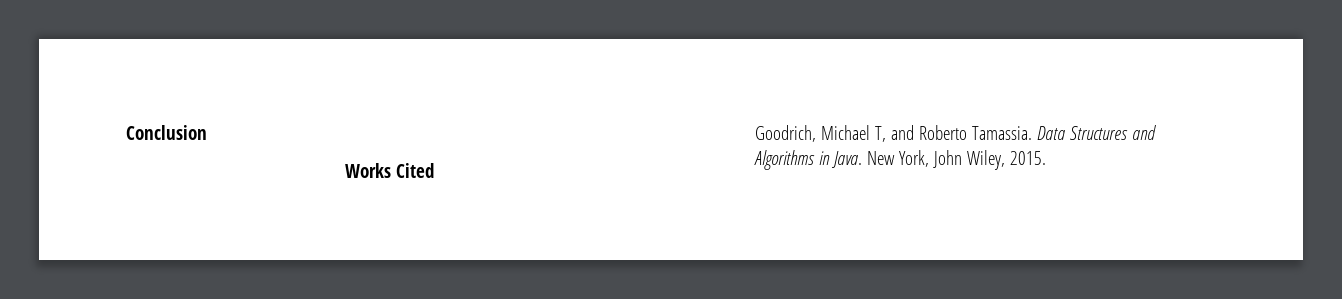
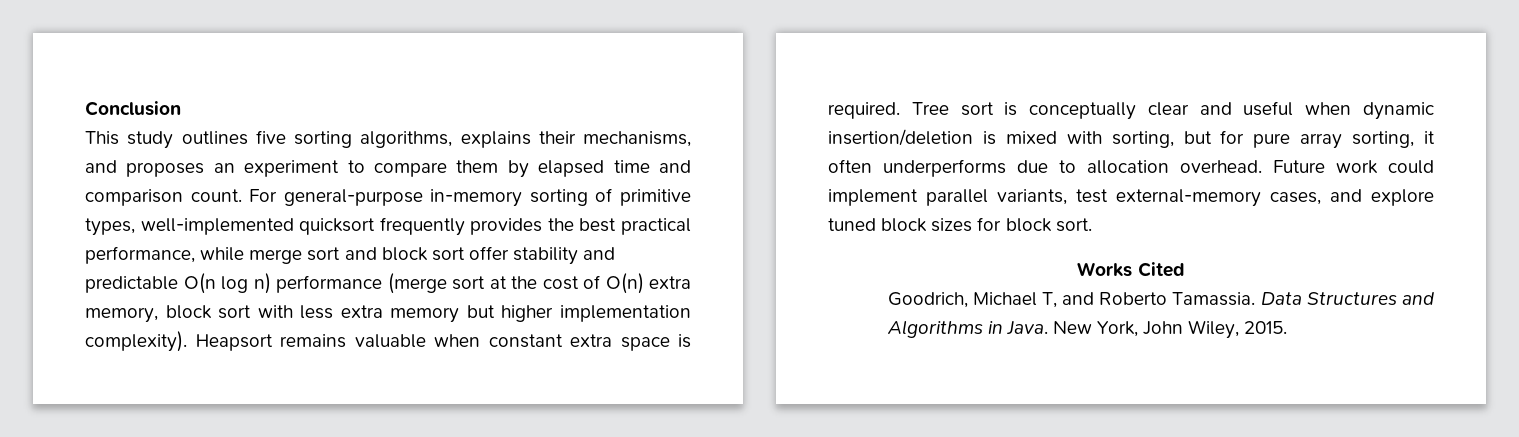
(207, 132) none -> [85,130,691,149] [85,160,691,178] [85,188,691,207] [85,217,691,236] [85,246,616,265] [85,273,691,294] [85,305,691,323] [85,331,691,352] [828,101,1434,120] [828,129,1435,149] [828,159,1434,177] [828,189,1434,207] [828,217,1092,232] // This study outlines five sorting algorithms, explains their mechanisms, and proposes an experiment to compare them by elapsed time and comparison count. For general-purpose in-memory sorting of primitive types, well-implemented quicksort frequently provides the best practical performance, while merge sort and block sort offer stability and predictable O(n log n) performance (merge sort at the cost of O(n) extra memory, block sort with less extra memory but higher implementation complexity). Heapsort remains valuable when constant extra space is required. Tree sort is conceptually clear and useful when dynamic insertion/deletion is mixed with sorting, but for pure array sorting, it often underperforms due to allocation overhead. Future work could implement parallel variants, test external-memory cases, and explore tuned block sizes for block sort.

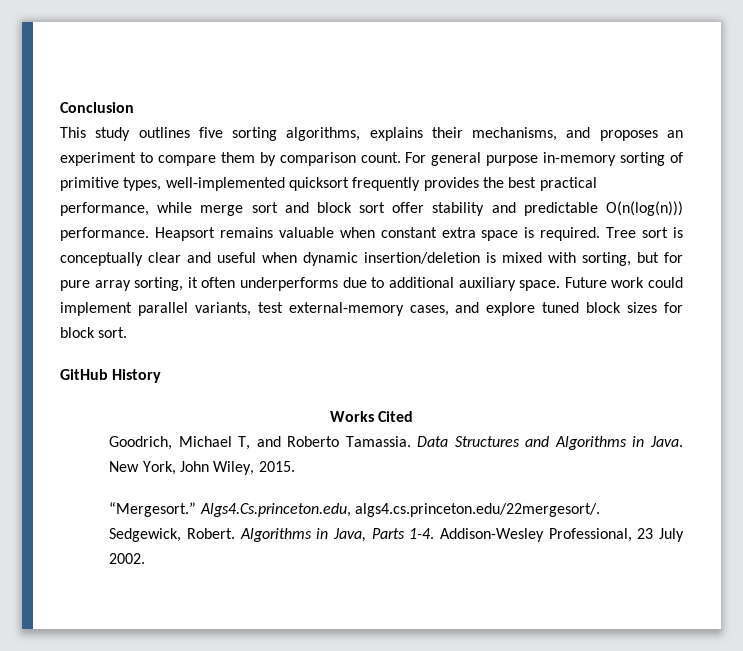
[538,160,691,177] elapsed time and -> (276, 159) none
[283,189,423,206] general-purpose -> [431,152,539,166] general purpose
[183,273,691,294] [85,305,691,323] [85,331,187,352] O(n log n) performance (merge sort at the cost of O(n) extra memory, block sort with less extra memory but higher implementation complexity). -> [606,201,683,216] [60,227,149,241] O(n(log(n))) performance.
[1087,160,1262,174] allocation overhead. -> [388,277,561,291] additional auxiliary space.
(1092, 225) none -> [60,369,162,383] // GitHub History
(1288, 327) none -> [109,502,601,517] [109,528,685,542] [109,553,146,564] // “Mergesort.” Algs4.Cs.princeton.edu, algs4.cs.princeton.edu/22mergesort/. // Sedgewick, Robert. Algorithms in Java, Parts 1-4. Addison-Wesley Professional, 23 July 2002.

